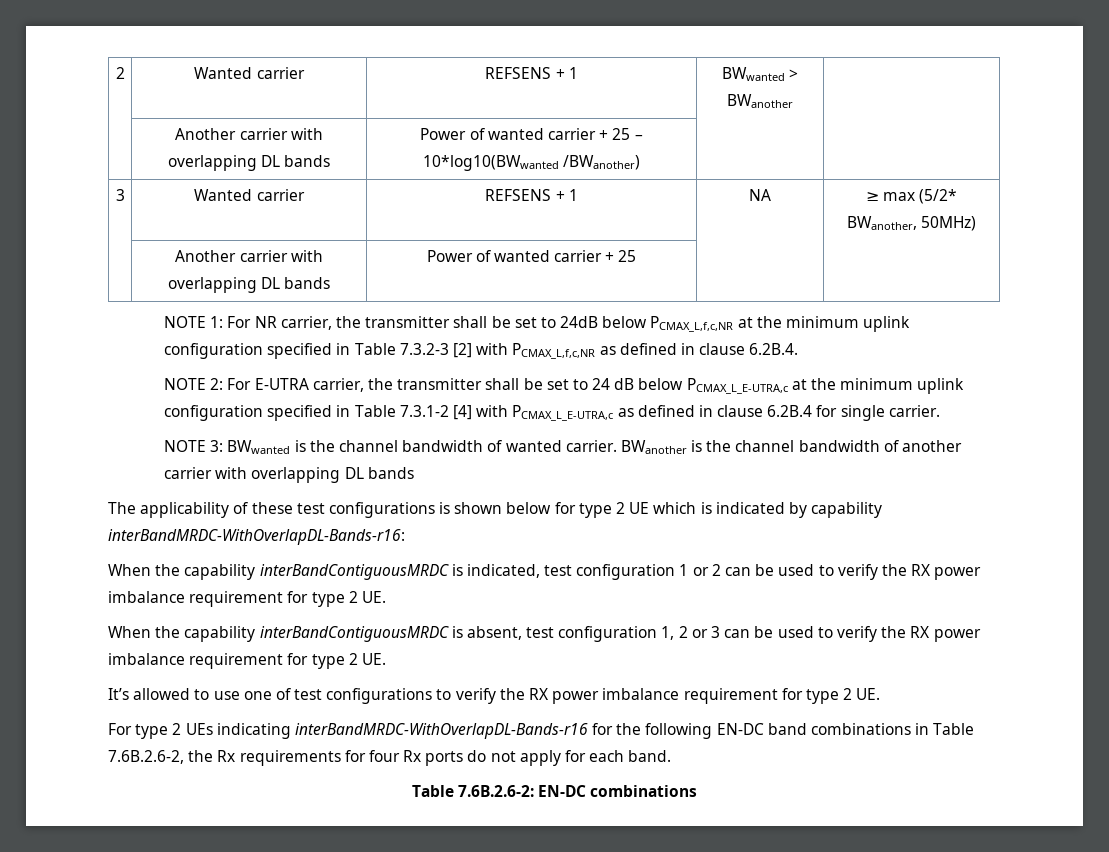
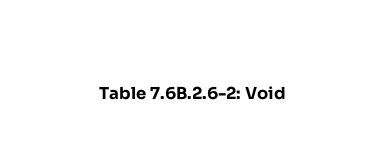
[115,67,125,79] [194,67,305,79] [485,67,578,79] [721,67,799,81] [727,94,793,108] [175,128,323,140] [167,155,331,171] [420,128,643,140] [422,155,641,171] [115,189,125,201] [194,189,305,201] [485,189,578,201] [749,189,771,201] [865,189,958,204] [846,216,977,231] [175,250,323,262] [167,277,331,293] [426,250,637,262] [164,316,911,332] [164,343,799,359] [164,378,965,394] [164,405,940,421] [164,440,962,454] [164,467,414,483] [108,502,883,518] [108,529,405,545] [108,564,982,580] [108,591,386,607] [108,626,981,642] [108,653,386,669] [108,688,881,704] [108,723,975,739] [108,750,672,766] [411,785,698,797] 2 | Wanted carrier | REFSENS + 1 | BWwanted > BWanother | // | Another carrier with overlapping DL bands | Power of wanted carrier + 25 – 10*log10(BWwanted /BWanother) | | // 3 | Wanted carrier | REFSENS + 1 | NA | ≥ max (5/2* BWanother, 50MHz) // | Another carrier with overlapping DL bands | Power of wanted carrier + 25 | | // NOTE 1: For NR carrier, the transmitter shall be set to 24dB below PCMAX_L,f,c,NR at the minimum uplink configuration specified in Table 7.3.2-3 [2] with PCMAX_L,f,c,NR as defined in clause 6.2B.4. // NOTE 2: For E-UTRA carrier, the transmitter shall be set to 24 dB below PCMAX_L_E-UTRA,c at the minimum uplink configuration specified in Table 7.3.1-2 [4] with PCMAX_L_E-UTRA,c as defined in clause 6.2B.4 for single carrier. // NOTE 3: BWwanted is the channel bandwidth of wanted carrier. BWanother is the channel bandwidth of another carrier with overlapping DL bands // The applicability of these test configurations is shown below for type 2 UE which is indicated by capability interBandMRDC-WithOverlapDL-Bands-r16: // When the capability interBandContiguousMRDC is indicated, test configuration 1 or 2 can be used to verify the RX power imbalance requirement for type 2 UE. // When the capability interBandContiguousMRDC is absent, test configuration 1, 2 or 3 can be used to verify the RX power imbalance requirement for type 2 UE. // It’s allowed to use one of test configurations to verify the RX power imbalance requirement for type 2 UE. // For type 2 UEs indicating interBandMRDC-WithOverlapDL-Bands-r16 for the following EN-DC band combinations in Table 7.6B.2.6-2, the Rx requirements for four Rx ports do not apply for each band. // Table 7.6B.2.6-2: EN-DC combinations -> [98,86,287,100] Table 7.6B.2.6-2: Void

